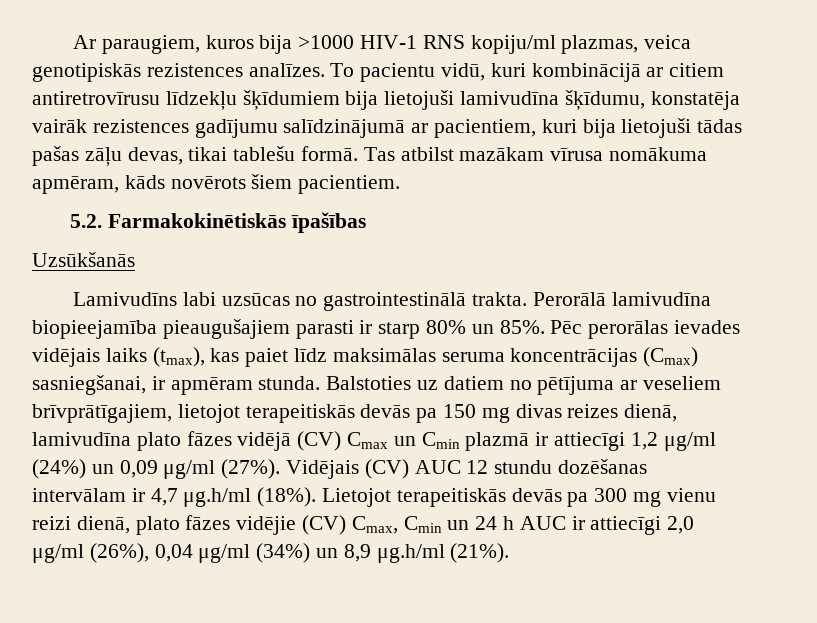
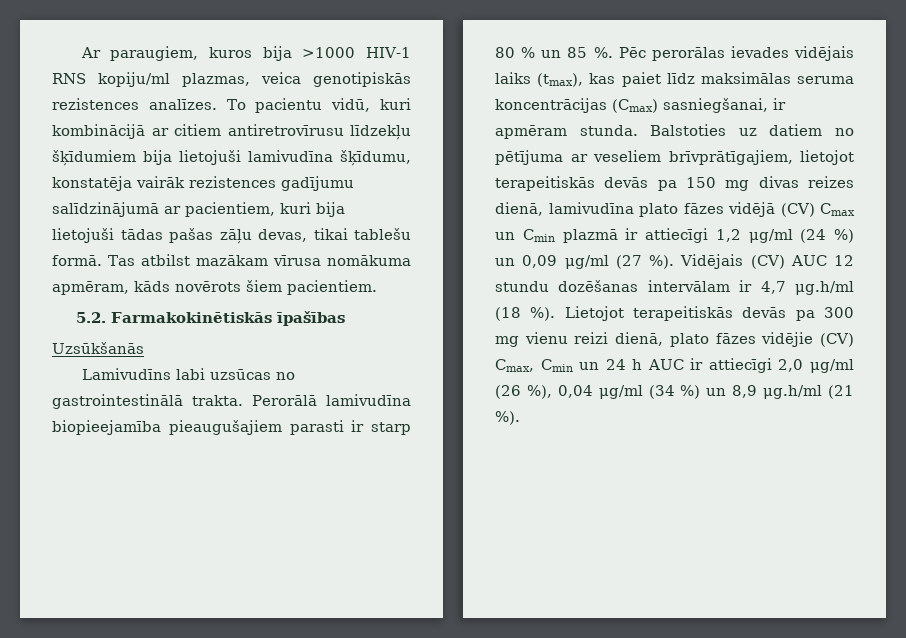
[426,320,545,334] 80% un 85%. -> [495,47,613,58] 80 % un 85 %.
[32,459,86,479] (24%) -> [800,229,854,243] (24 %)
[221,459,281,479] (27%). -> [615,255,674,269] (27 %).
[257,487,317,507] (18%). -> [495,307,556,321] (18 %).
[89,543,311,563] (26%), 0,04 μg/ml (34%) -> [495,385,701,399] (26 %), 0,04 μg/ml (34 %)
[450,543,510,563] (21%). -> [828,385,854,399] [495,411,520,425] (21 %).

